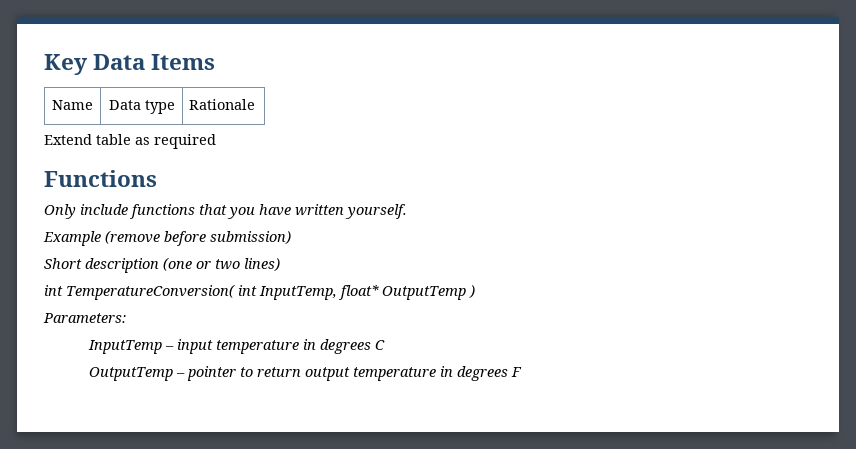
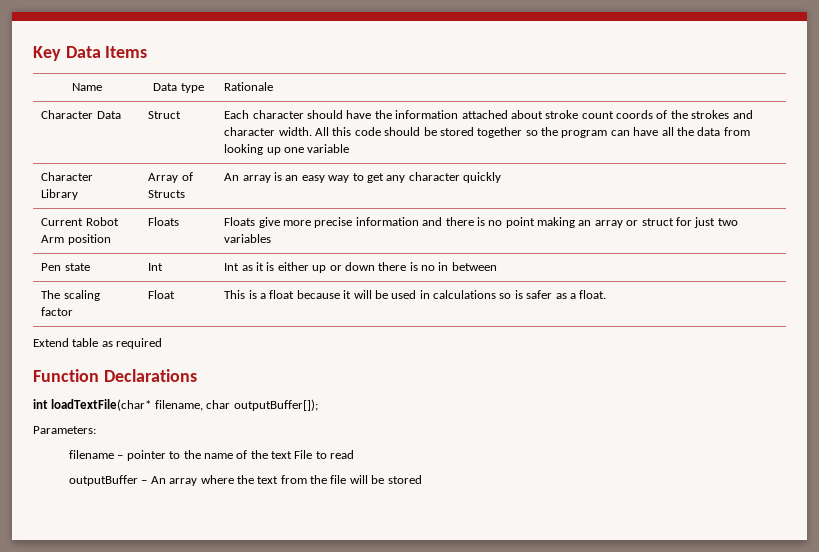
[44,134,216,149] [44,170,157,187] [44,204,407,219] [43,230,291,246] [44,257,280,273] [44,284,475,300] [43,313,126,323] [88,339,386,354] [89,366,523,381] // Extend table as required // Functions // Only include functions that you have written yourself. // Example (remove before submission) // Short description (one or two lines) // int TemperatureConversion( int InputTemp, float* OutputTemp ) // Parameters: // InputTemp – input temperature in degrees C // OutputTemp – pointer to return output temperature in degrees F -> [41,110,121,119] [148,111,182,119] [224,110,753,119] [224,127,750,138] [224,144,350,155] [41,172,94,181] [41,189,79,200] [148,172,193,183] [148,190,186,198] [224,172,502,183] [41,217,119,226] [41,234,111,245] [148,217,180,226] [224,217,738,228] [224,234,272,243] [41,263,90,271] [148,263,164,271] [224,262,497,273] [41,290,100,301] [41,307,74,316] [148,290,176,299] [224,290,607,299] [33,338,163,349] [33,369,197,382] [33,399,318,411] [33,426,96,434] [69,450,355,461] [69,475,422,486] // Character Data | Struct | Each character should have the information attached about stroke count coords of the strokes and character width. All this code should be stored together so the program can have all the data from looking up one variable // Character Library | Array of Structs | An array is an easy way to get any character quickly // Current Robot Arm position | Floats | Floats give more precise information and there is no point making an array or struct for just two variables // Pen state | Int | Int as it is either up or down there is no in between // The scaling factor | Float | This is a float because it will be used in calculations so is safer as a float. // Extend table as required // Function Declarations // int loadTextFile(char* filename, char outputBuffer[]); // Parameters: // filename – pointer to the name of the text File to read // outputBuffer – An array where the text from the file will be stored

